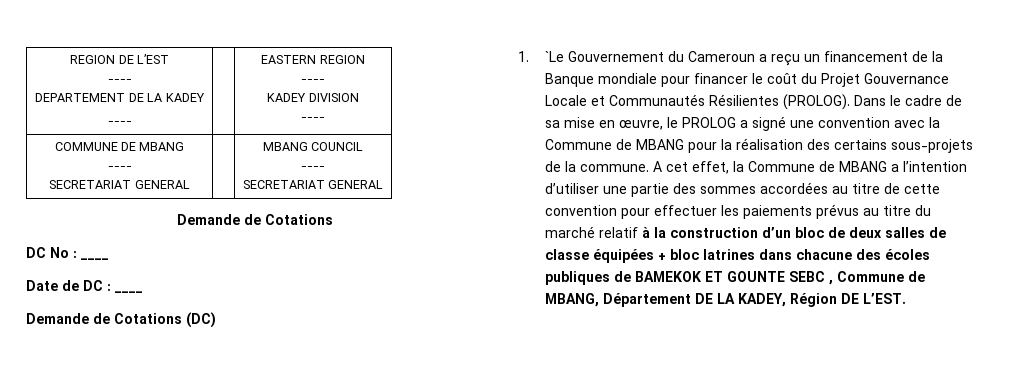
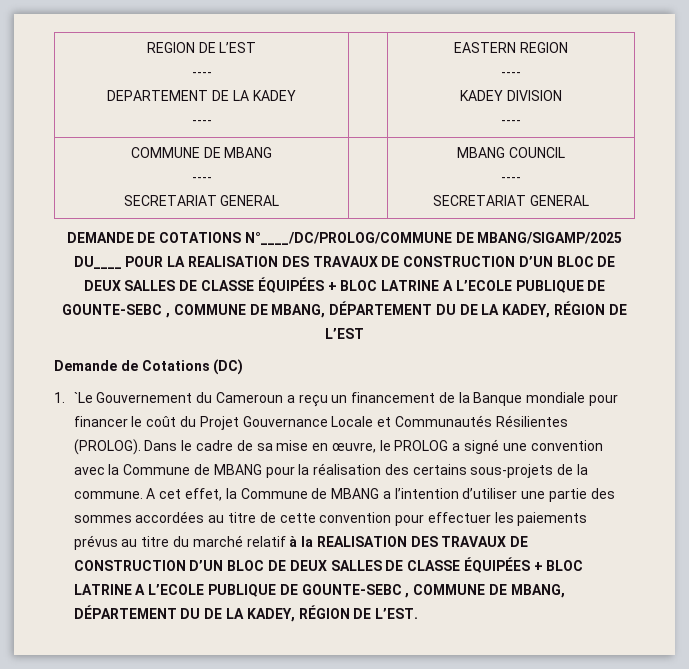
[176,214,333,225] [26,247,77,258] [81,258,109,260] [26,280,111,291] [115,291,143,293] Demande de Cotations // DC No : ____ // Date de DC : ____ -> [66,232,623,245] [73,256,616,269] [83,277,606,293] [62,301,627,318] [325,328,364,339] DEMANDE DE COTATIONS N°____/DC/PROLOG/COMMUNE DE MBANG/SIGAMP/2025 DU____ POUR LA REALISATION DES TRAVAUX DE CONSTRUCTION D’UN BLOC DE DEUX SALLES DE CLASSE ÉQUIPÉES + BLOC LATRINE A L’ECOLE PUBLIQUE DE GOUNTE-SEBC , COMMUNE DE MBANG, DÉPARTEMENT DU DE LA KADEY, RÉGION DE L’EST
[670,227,947,238] [545,249,931,263] [545,271,926,285] [545,293,838,307] construction d’un bloc de deux salles de classe équipées + bloc latrines dans chacune des écoles publiques de BAMEKOK ET GOUNTE SEBC , Commune de MBANG, Département DE LA KADEY, Région -> [316,536,529,547] [73,557,584,573] [73,584,565,598] [73,605,350,622] REALISATION DES TRAVAUX DE CONSTRUCTION D’UN BLOC DE DEUX SALLES DE CLASSE ÉQUIPÉES + BLOC LATRINE A L’ECOLE PUBLIQUE DE GOUNTE-SEBC , COMMUNE DE MBANG, DÉPARTEMENT DU DE LA KADEY, RÉGION

